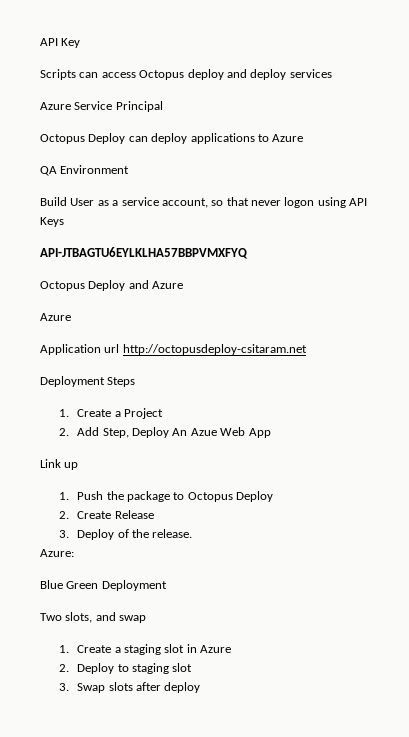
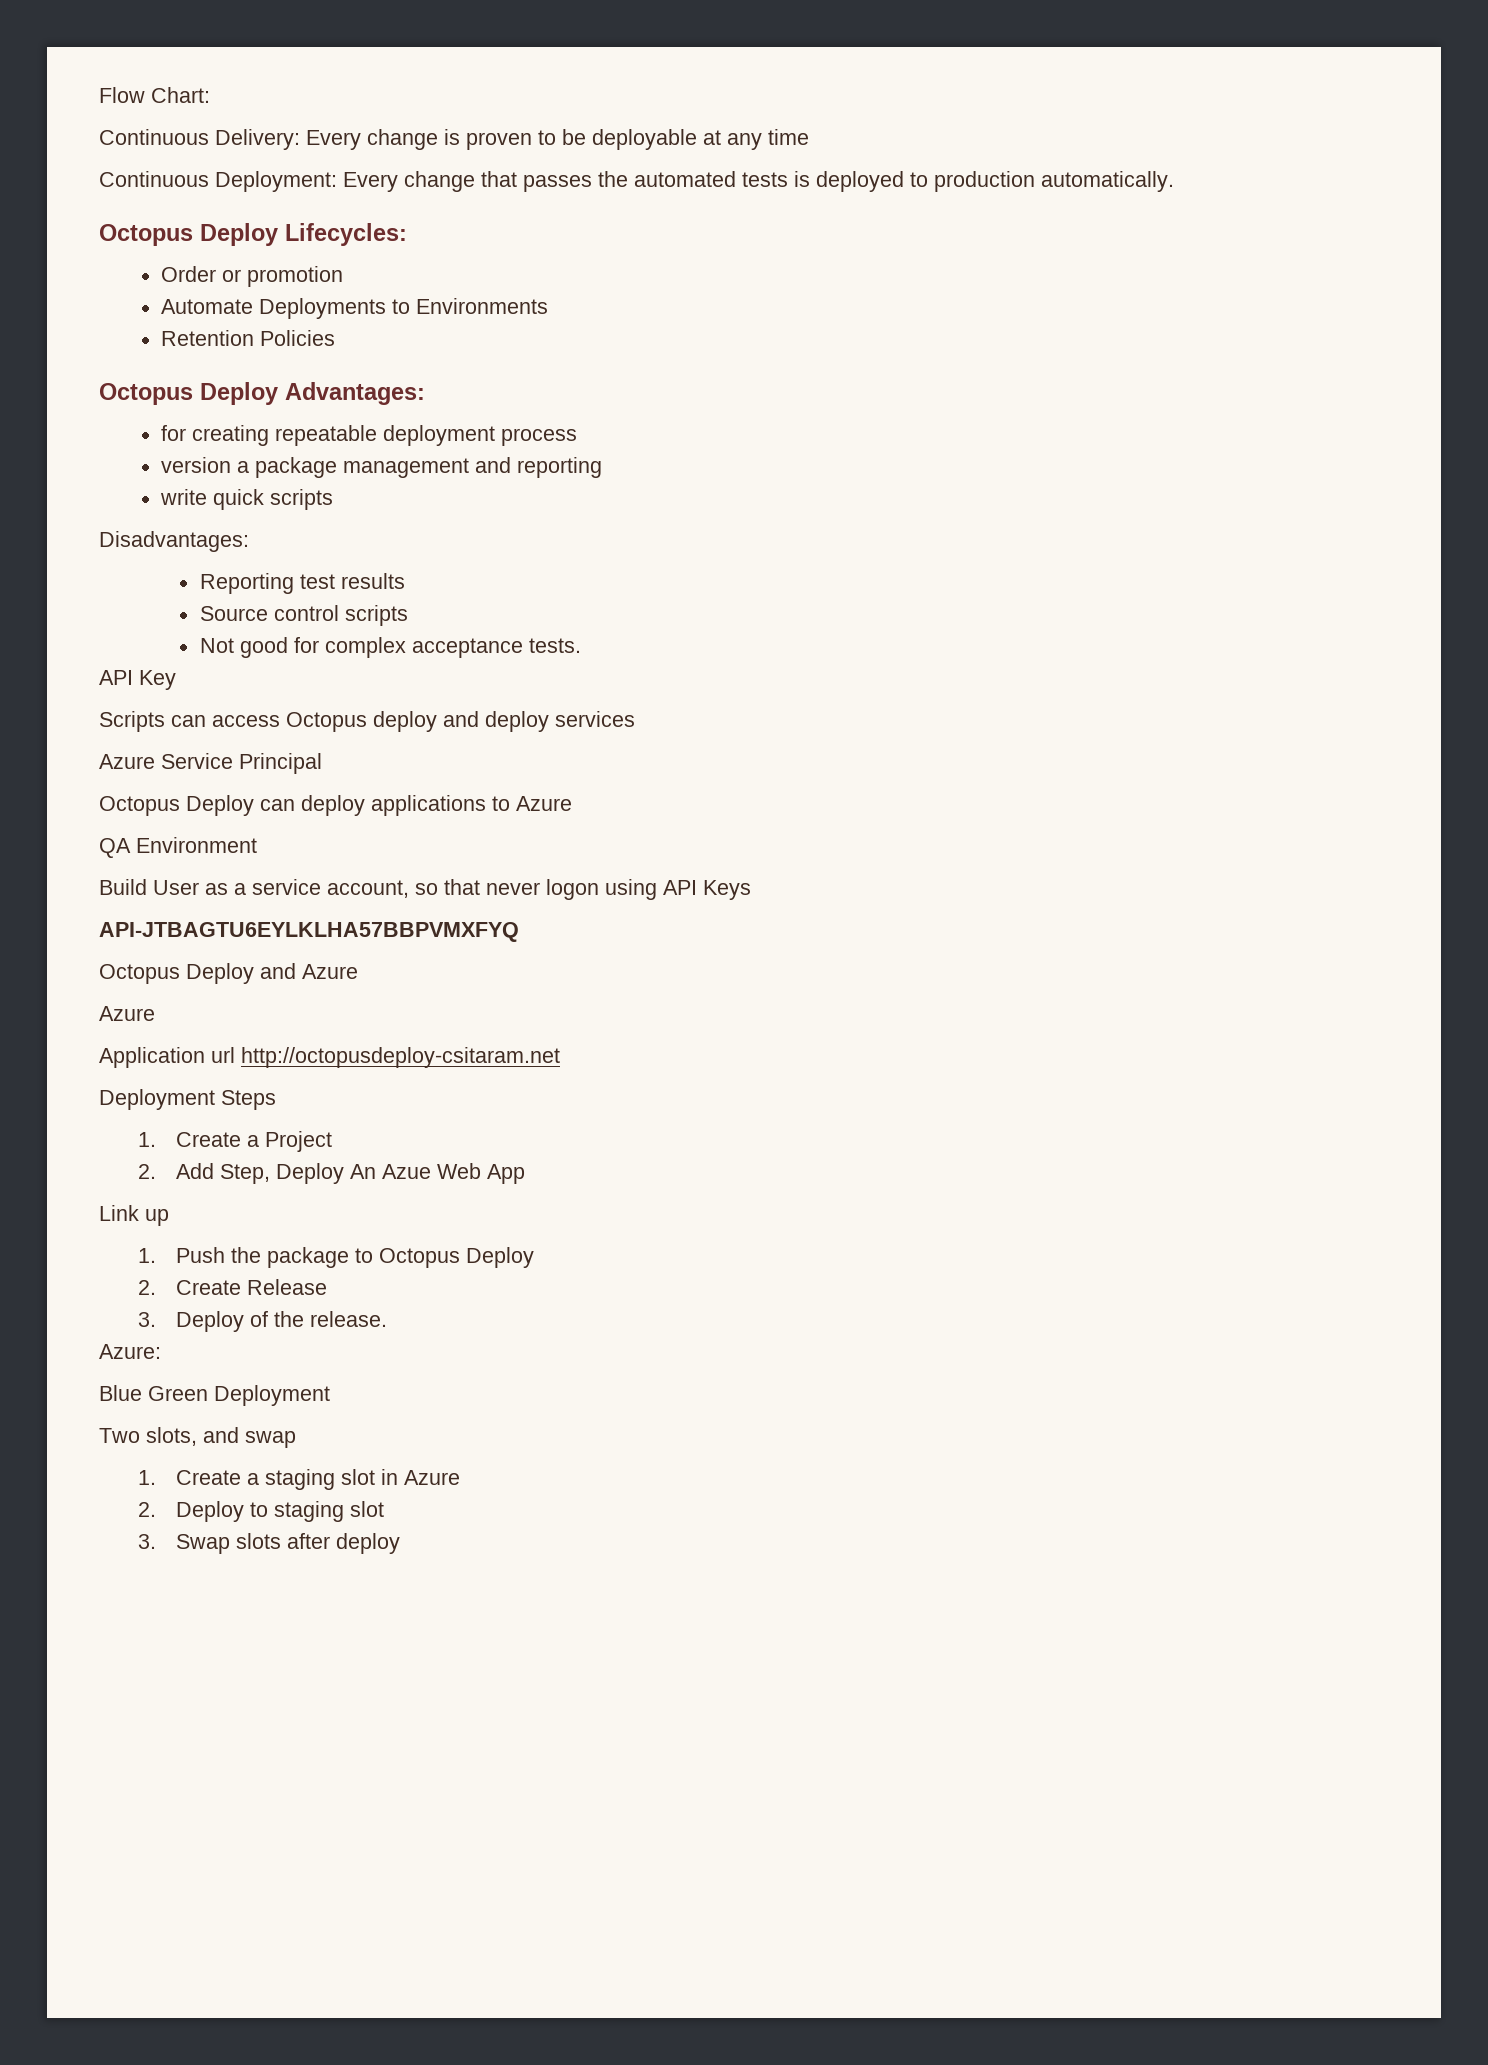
(40, 42) none -> [99,87,210,103] [99,129,809,150] [99,171,1174,192] [99,223,407,246] [161,266,344,287] [161,298,549,319] [161,330,336,346] [99,382,425,405] [161,425,578,446] [161,457,603,478] [160,489,334,510] [99,531,249,552] [199,573,405,594] [199,605,408,626] [199,637,581,658] Flow Chart: // Continuous Delivery: Every change is proven to be deployable at any time // Continuous Deployment: Every change that passes the automated tests is deployed to production automatically. // Octopus Deploy Lifecycles: // Order or promotion // Automate Deployments to Environments // Retention Policies // Octopus Deploy Advantages: // for creating repeatable deployment process // version a package management and reporting // write quick scripts // Disadvantages: // Reporting test results // Source control scripts // Not good for complex acceptance tests. //

